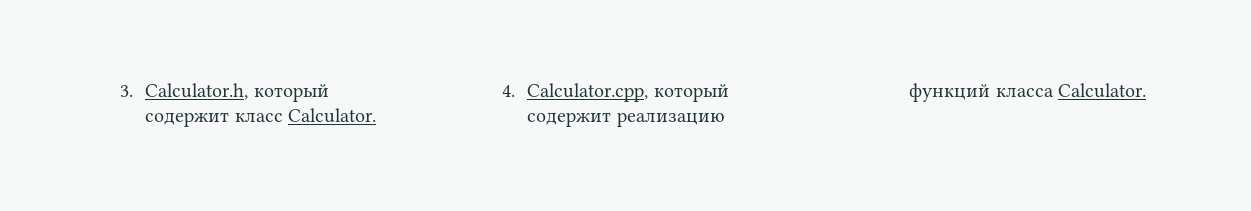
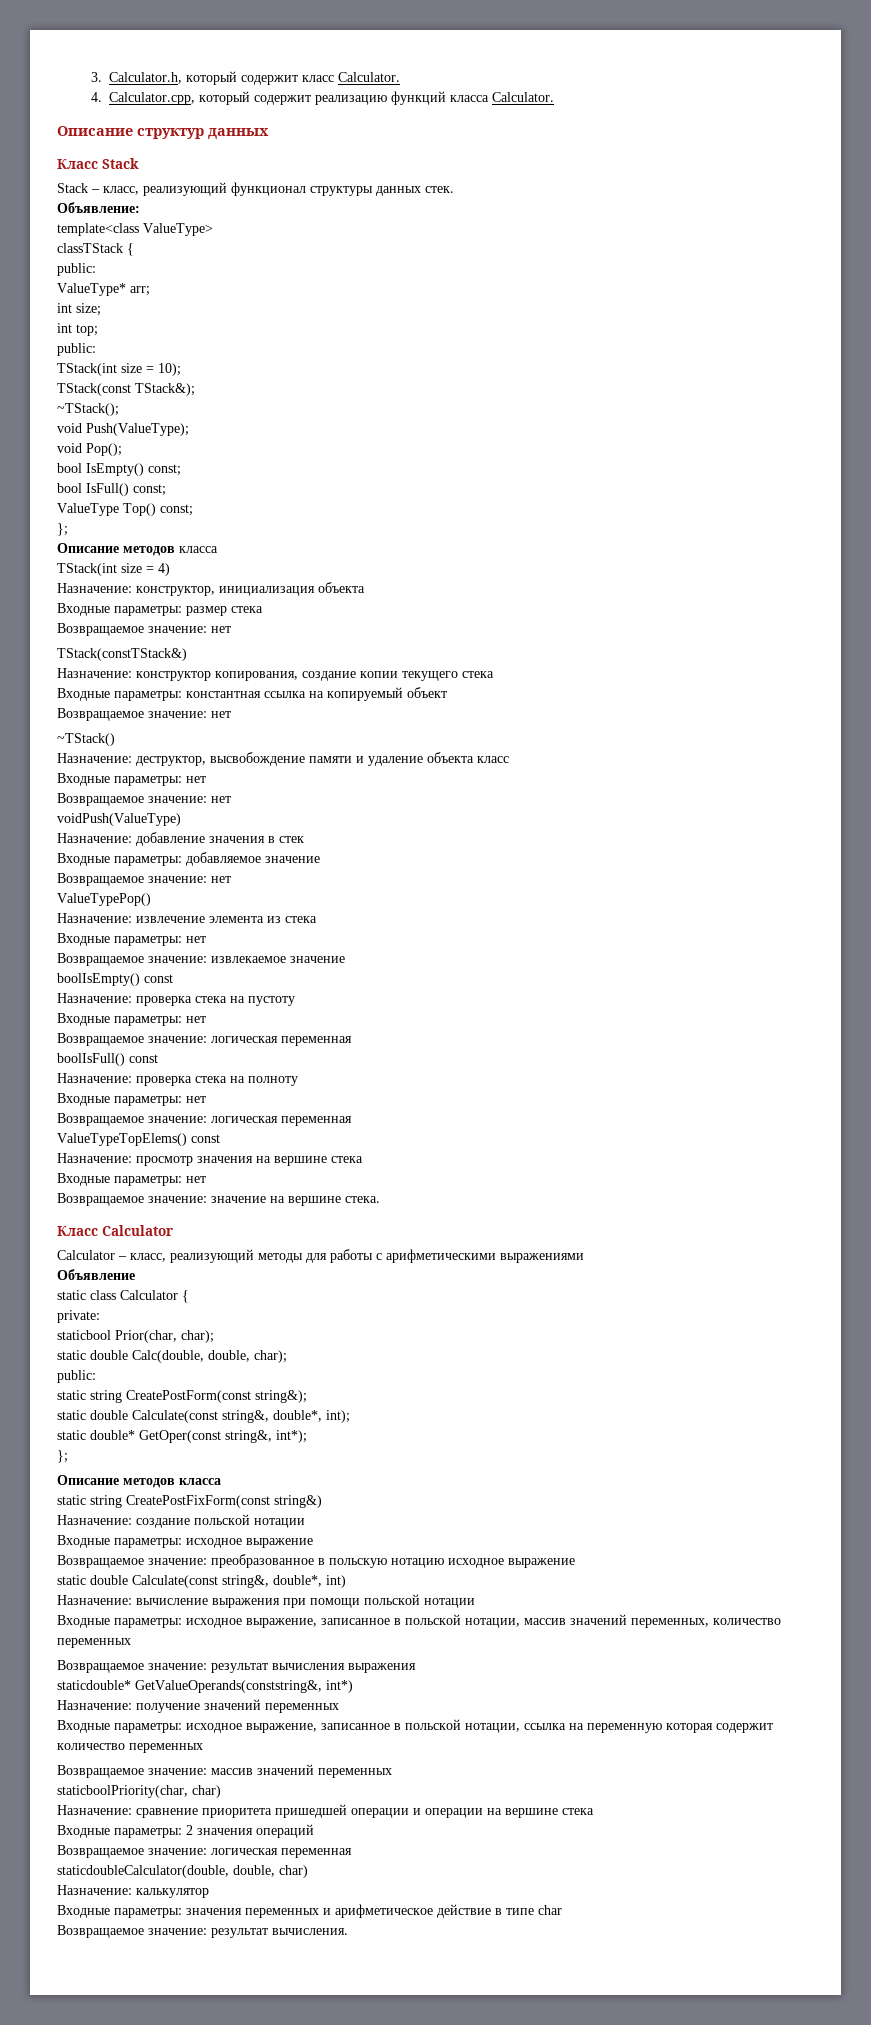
(1147, 90) none -> [57,126,269,140] [57,158,139,169] [57,182,454,196] [57,202,140,213] [57,223,213,236] [57,243,134,256] [57,263,96,276] [57,283,150,296] [57,303,101,316] [57,323,98,336] [57,343,96,356] [57,363,181,376] [57,383,195,396] [57,403,119,416] [57,423,189,436] [57,443,122,456] [57,463,181,476] [57,483,166,496] [57,503,193,516] [57,523,68,536] [57,543,218,556] [57,563,170,576] [57,582,365,596] [57,603,263,616] [57,623,231,636] [57,648,187,661] [57,668,494,681] [57,687,447,701] [57,708,231,721] [57,733,115,746] [57,752,509,766] [57,773,206,786] [57,793,231,806] [57,813,181,826] [57,832,304,846] [57,852,320,866] [57,873,231,886] [57,893,151,906] [57,913,317,923] [57,933,206,946] [57,953,345,966] [57,973,173,986] [57,993,295,1006] [57,1013,206,1026] [57,1033,352,1046] [57,1053,158,1066] [57,1073,298,1086] [57,1093,206,1106] [57,1113,352,1126] [57,1133,220,1146] [57,1153,363,1166] [57,1173,206,1186] [57,1193,380,1206] [57,1225,173,1236] [57,1249,584,1263] [57,1269,135,1280] [57,1290,189,1303] [57,1310,100,1323] [57,1330,214,1343] [57,1350,287,1363] [57,1370,96,1383] [57,1390,307,1403] [57,1410,350,1423] [57,1430,307,1443] [57,1450,68,1463] [57,1475,221,1488] [57,1495,322,1508] [57,1514,305,1528] [57,1535,313,1548] [57,1554,575,1568] [57,1575,346,1588] [57,1594,475,1608] [57,1614,781,1628] [57,1638,131,1648] [57,1660,416,1673] [57,1680,353,1693] [57,1699,339,1713] [57,1719,773,1733] [57,1743,203,1753] [57,1764,392,1778] [57,1785,221,1798] [57,1804,594,1818] [57,1824,314,1838] [57,1845,352,1858] [57,1865,308,1878] [57,1885,209,1898] [57,1904,562,1918] [57,1925,348,1938] // Описание структур данных // Класс Stack // Stack – класс, реализующий функционал структуры данных стек. // Объявление: // template<class ValueType> // classTStack { // public: // ValueType* arr; // int size; // int top; // public: // TStack(int size = 10); // TStack(const TStack&); // ~TStack(); // void Push(ValueType); // void Pop(); // bool IsEmpty() const; // bool IsFull() const; // ValueType Top() const; // }; // Описание методов класса // TStack(int size = 4) // Назначение: конструктор, инициализация объекта // Входные параметры: размер стека // Возвращаемое значение: нет // TStack(constTStack&) // Назначение: конструктор копирования, создание копии текущего стека // Входные параметры: константная ссылка на копируемый объект // Возвращаемое значение: нет // ~TStack() // Назначение: деструктор, высвобождение памяти и удаление объекта класс // Входные параметры: нет // Возвращаемое значение: нет // voidPush(ValueType) // Назначение: добавление значения в стек // Входные параметры: добавляемое значение // Возвращаемое значение: нет // ValueTypePop() // Назначение: извлечение элемента из стека // Входные параметры: нет // Возвращаемое значение: извлекаемое значение // boolIsEmpty() const // Назначение: проверка стека на пустоту // Входные параметры: нет // Возвращаемое значение: логическая переменная // boolIsFull() const // Назначение: проверка стека на полноту // Входные параметры: нет // Возвращаемое значение: логическая переменная // ValueTypeTopElems() const // Назначение: просмотр значения на вершине стека // Входные параметры: нет // Возвращаемое значение: значение на вершине стека. // Класс Calculator // Calculator – класс, реализующий методы для работы с арифметическими выражениями // Объявление // static class Calculator { // private: // staticbool Prior(char, char); // static double Calc(double, double, char); // public: // static string CreatePostForm(const string&); // static double Calculate(const string&, double*, int); // static double* GetOper(const string&, int*); // }; // Описание методов класса // static string CreatePostFixForm(const string&) // Назначение: создание польской нотации // Входные параметры: исходное выражение // Возвращаемое значение: преобразованное в польскую нотацию исходное выражение // static double Calculate(const string&, double*, int) // Назначение: вычисление выражения при помощи польской нотации // Входные параметры: исходное выражение, записанное в польской нотации, массив значений переменных, количество переменных // Возвращаемое значение: результат вычисления выражения // staticdouble* GetValueOperands(conststring&, int*) // Назначение: получение значений переменных // Входные параметры: исходное выражение, записанное в польской нотации, ссылка на переменную которая содержит количество переменных // Возвращаемое значение: массив значений переменных // staticboolPriority(char, char) // Назначение: сравнение приоритета пришедшей операции и операции на вершине стека // Входные параметры: 2 значения операций // Возвращаемое значение: логическая переменная // staticdoubleCalculator(double, double, char) // Назначение: калькулятор // Входные параметры: значения переменных и арифметическое действие в типе char // Возвращаемое значение: результат вычисления.

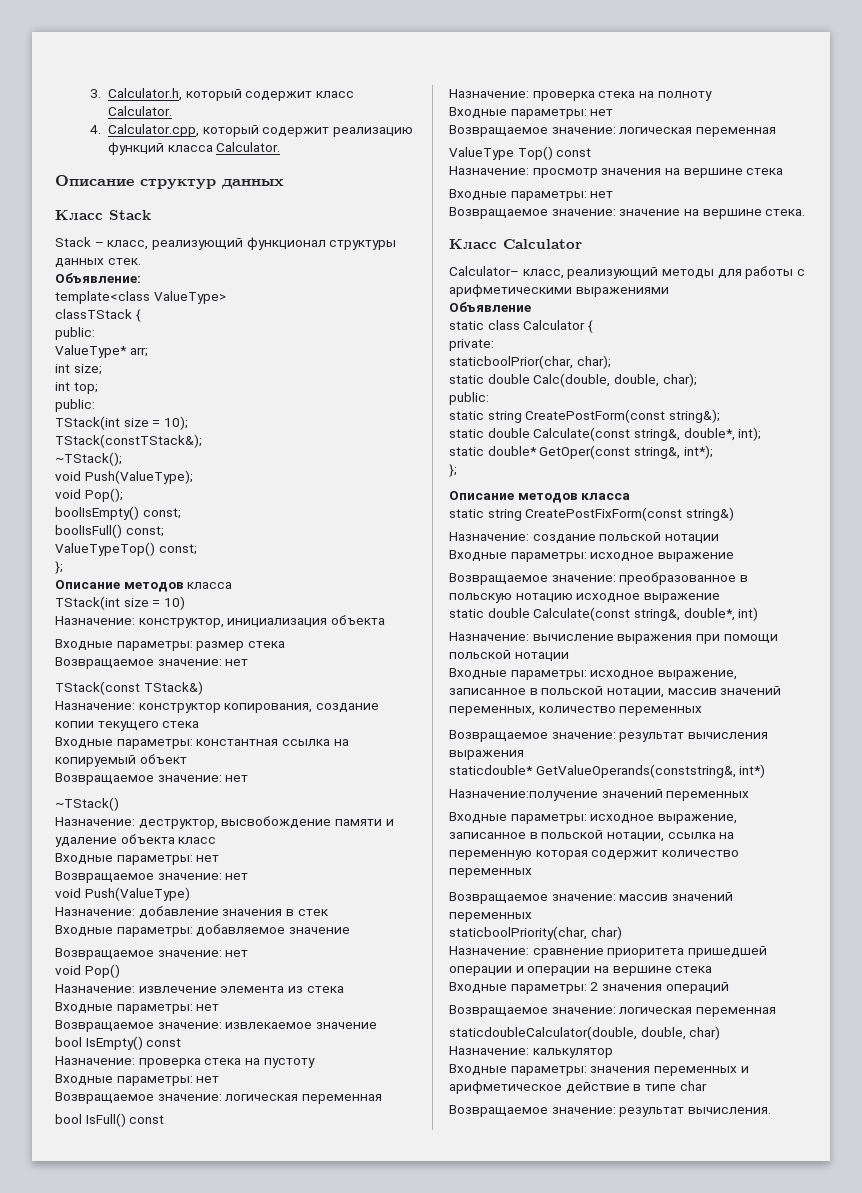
[57,383,195,396] TStack(const TStack&); -> [55,434,202,448] TStack(constTStack&);
[57,463,181,476] [57,483,166,496] [57,503,156,516] bool IsEmpty() const; // bool IsFull() const; // ValueType Top() -> [55,506,181,520] [55,524,164,538] [55,542,155,556] boolIsEmpty() const; // boolIsFull() const; // ValueTypeTop()
[158,563,170,576] 4) -> [163,596,185,610] 10)
[57,648,187,661] TStack(constTStack&) -> [55,681,203,695] TStack(const TStack&)
[57,813,181,826] voidPush(ValueType) -> [55,887,190,901] void Push(ValueType)
[57,893,151,906] ValueTypePop() -> [55,964,120,978] void Pop()
[57,973,140,986] boolIsEmpty() -> [55,1036,143,1050] bool IsEmpty()
[57,1053,125,1066] boolIsFull() -> [55,1113,126,1127] bool IsFull()
[57,1133,187,1146] ValueTypeTopElems() -> [449,146,553,160] ValueType Top()
[57,1250,127,1260] Calculator – -> [449,266,519,276] Calculator–
[57,1330,177,1343] staticbool Prior(char, -> [449,355,573,369] staticboolPrior(char,
[57,1700,200,1713] Назначение: получение -> [449,789,598,801] Назначение:получение

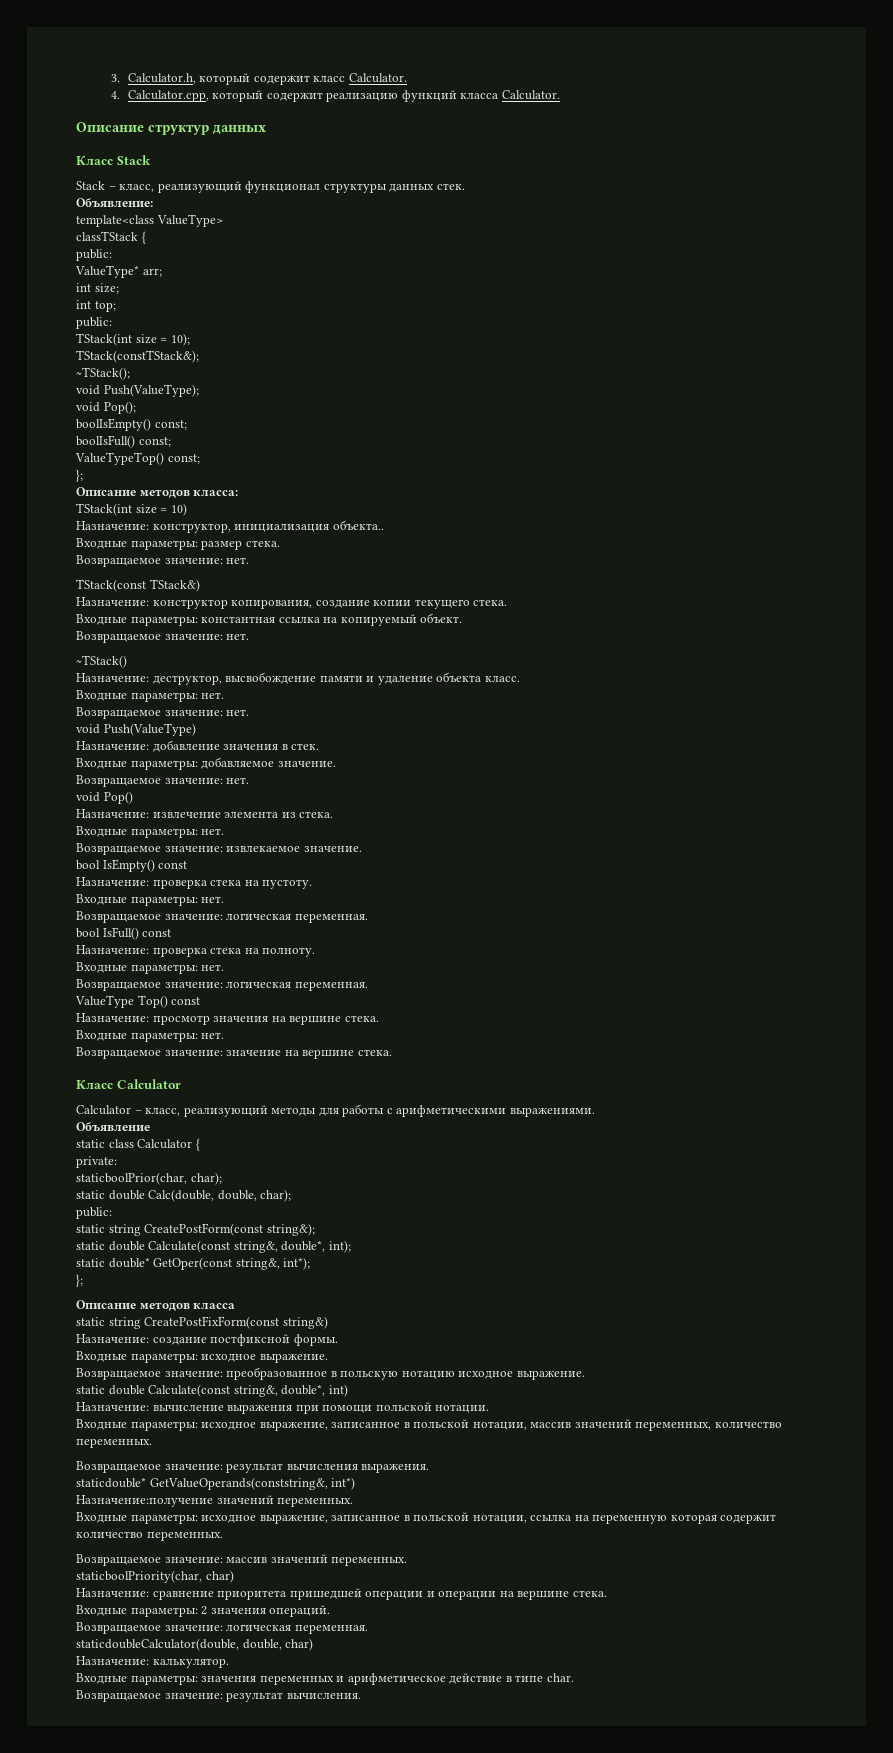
[187,582,233,589] класса -> [193,490,239,496] класса:
[330,615,385,625] объекта -> [332,520,384,530] объекта..
[247,641,285,648] [55,657,249,669] стека // Возвращаемое значение: нет -> [245,540,280,547] [76,555,250,567] стека. // Возвращаемое значение: нет.
[162,721,200,728] стека -> [473,599,508,606] стека.
[139,754,187,764] [55,773,249,785] объект // Возвращаемое значение: нет -> [420,613,463,623] [76,631,250,643] объект. // Возвращаемое значение: нет.
[178,837,217,844] [55,853,220,865] [55,871,249,883] класс // Входные параметры: нет // Возвращаемое значение: нет -> [484,676,520,682] [76,690,225,702] [76,707,250,719] класс. // Входные параметры: нет. // Возвращаемое значение: нет.
[297,909,328,916] стек -> [291,743,320,750] стек.
[288,927,350,934] [55,948,249,960] значение // Возвращаемое значение: нет -> [277,761,336,767] [76,775,250,787] значение. // Возвращаемое значение: нет.
[306,986,344,993] [55,1002,220,1014] стека // Входные параметры: нет -> [299,811,334,818] [76,826,225,838] стека. // Входные параметры: нет.
[315,1022,377,1029] значение -> [303,846,362,852] значение.
[263,1058,315,1068] [55,1074,220,1086] [55,1092,382,1104] пустоту // Входные параметры: нет // Возвращаемое значение: логическая переменная -> [262,879,313,889] [76,894,225,906] [76,911,368,923] пустоту. // Входные параметры: нет. // Возвращаемое значение: логическая переменная.
[657,91,712,101] [449,107,614,119] [449,125,776,137] полноту // Входные параметры: нет // Возвращаемое значение: логическая переменная -> [262,947,316,957] [76,962,225,974] [76,979,368,991] полноту. // Входные параметры: нет. // Возвращаемое значение: логическая переменная.
[746,168,784,175] [449,189,614,201] стека // Входные параметры: нет -> [344,1015,379,1022] [76,1030,225,1042] стека. // Входные параметры: нет.
[449,266,519,276] Calculator– -> [76,1105,142,1115] Calculator –
[575,287,669,297] выражениями -> [509,1107,595,1117] выражениями.
[599,532,719,544] [449,550,734,562] польской нотации // Входные параметры: исходное выражение -> [210,1334,338,1346] [76,1351,328,1363] постфиксной формы. // Входные параметры: исходное выражение.
[643,593,720,603] выражение -> [516,1370,585,1380] выражение.
[514,652,569,662] нотации -> [435,1404,490,1413] нотации.
[619,706,703,716] переменных -> [76,1438,152,1448] переменных.
[449,750,524,760] выражения -> [361,1463,430,1473] выражения.
[666,791,750,801] переменных -> [277,1497,354,1507] переменных.
[449,868,532,878] переменных -> [146,1531,223,1541] переменных.
[449,912,532,922] переменных -> [331,1556,408,1566] переменных.
[675,966,713,973] стека -> [572,1590,607,1597] стека.
[665,982,729,994] [449,1005,776,1017] операций // Возвращаемое значение: логическая переменная -> [269,1605,331,1617] [76,1622,368,1634] операций. // Возвращаемое значение: логическая переменная.
[532,1048,613,1058] калькулятор -> [152,1658,229,1668] калькулятор.
[679,1081,707,1091] char -> [546,1673,574,1682] char.

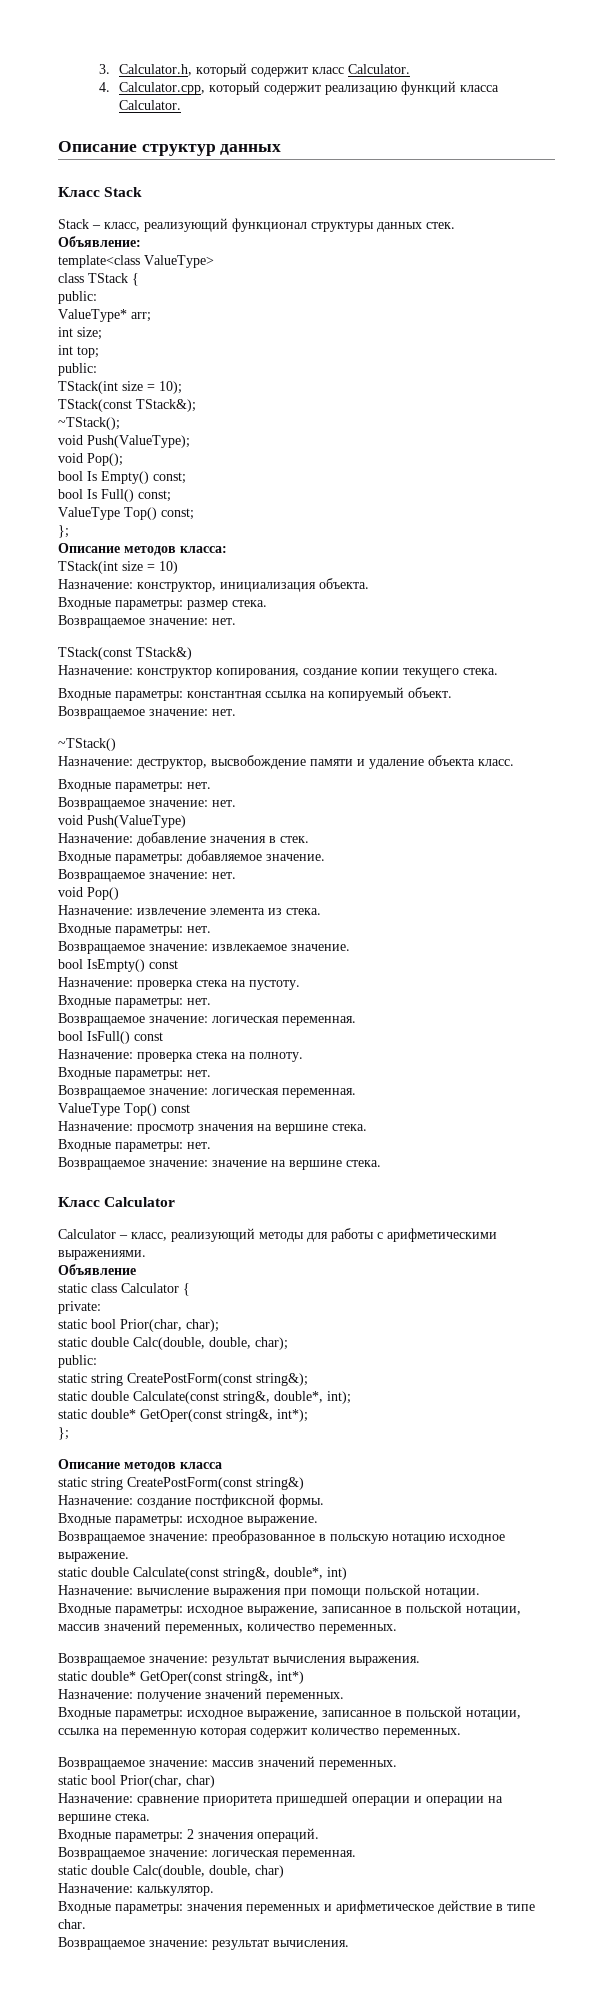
[76,231,138,241] classTStack -> [58,273,128,283] class TStack
[76,350,199,363] TStack(constTStack&); -> [58,399,196,412] TStack(const TStack&);
[76,418,187,431] [76,435,171,448] [75,452,164,465] boolIsEmpty() const; // boolIsFull() const; // ValueTypeTop() -> [58,471,186,484] [58,489,171,502] [58,507,157,520] bool Is Empty() const; // bool Is Full() const; // ValueType Top()
[332,520,384,530] объекта.. -> [319,578,369,589] объекта.
[76,1172,187,1185] staticboolPrior(char, -> [58,1319,182,1332] static bool Prior(char,
[144,1316,280,1329] CreatePostFixForm(const -> [127,1477,252,1490] CreatePostForm(const
[76,1477,328,1490] staticdouble* GetValueOperands(conststring&, -> [58,1671,273,1684] static double* GetOper(const string&,
[76,1495,213,1507] Назначение:получение -> [58,1689,201,1702] Назначение: получение
[76,1570,202,1583] staticboolPriority(char, -> [58,1775,182,1788] static bool Prior(char,
[76,1638,239,1651] staticdoubleCalculator(double, -> [58,1865,205,1878] static double Calc(double,

